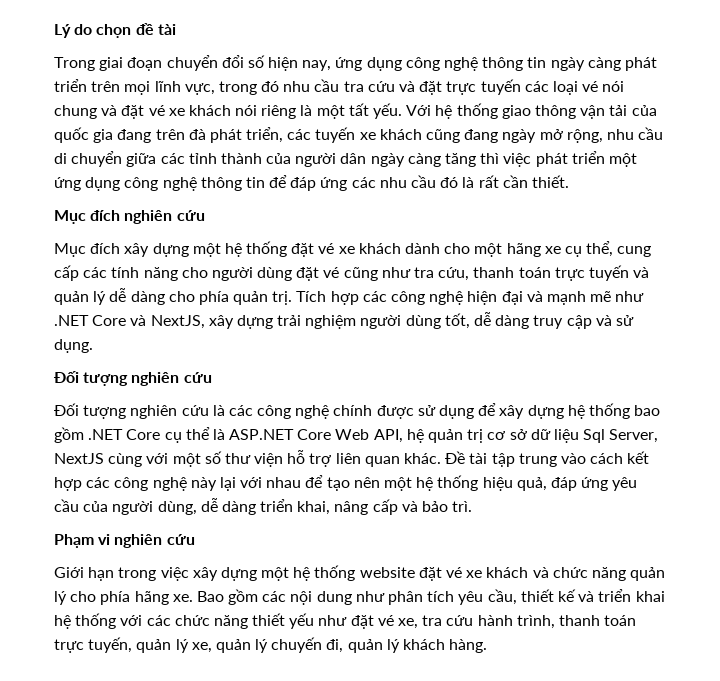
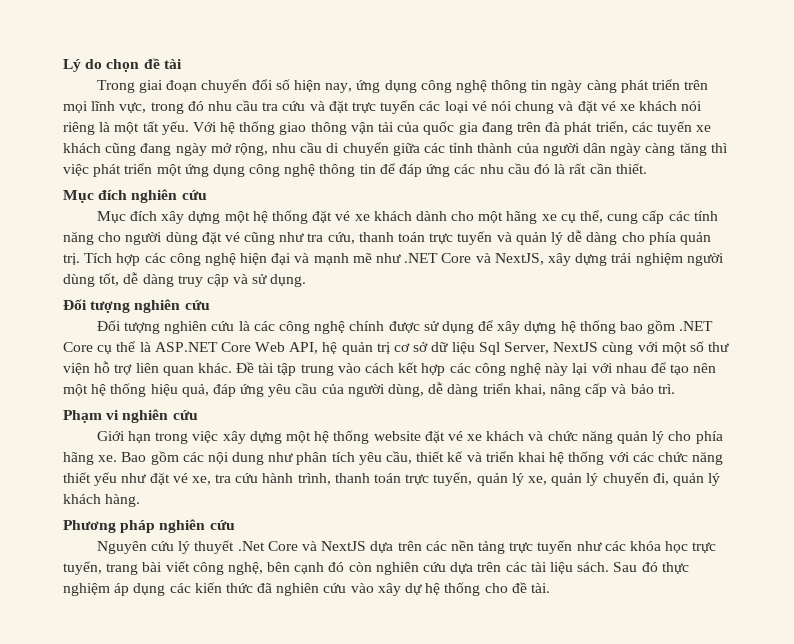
(488, 646) none -> [63,519,235,533] [96,540,717,554] [63,561,689,575] [63,582,550,596] // Phương pháp nghiên cứu // Nguyên cứu lý thuyết .Net Core và NextJS dựa trên các nền tảng trực tuyến như các khóa học trực tuyến, trang bài viết công nghệ, bên cạnh đó còn nghiên cứu dựa trên các tài liệu sách. Sau đó thực nghiệm áp dụng các kiến thức đã nghiên cứu vào xây dự hệ thống cho đề tài.

